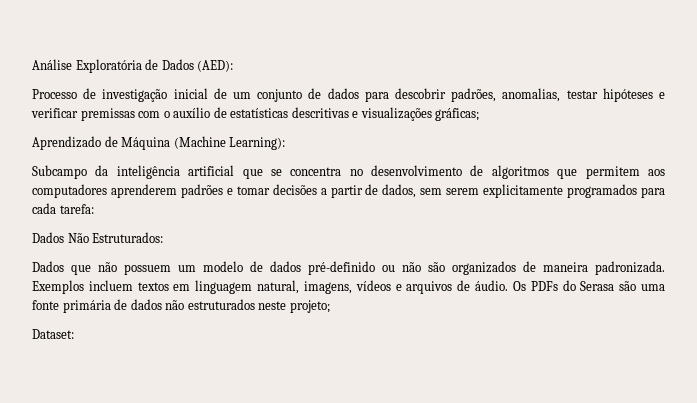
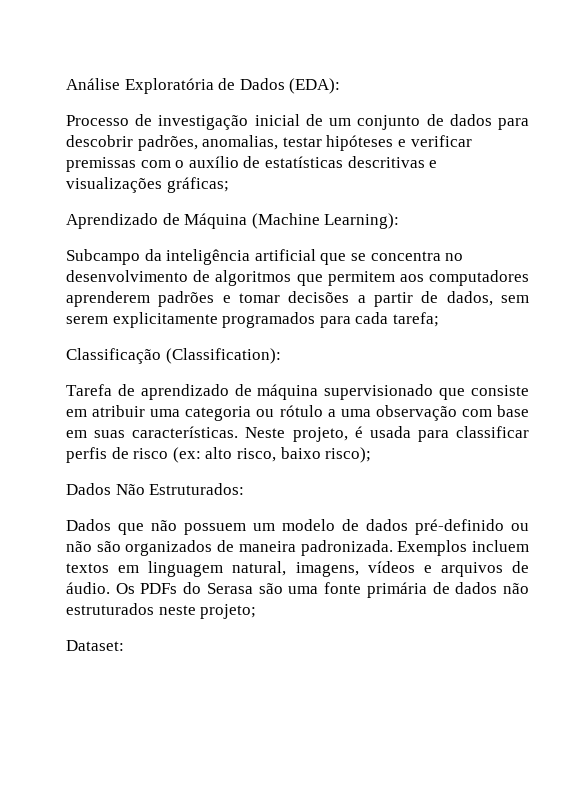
[197,60,234,72] (AED): -> [289,78,341,94] (EDA):
[59,204,94,214] tarefa: -> [392,312,439,327] [66,348,281,364] [66,384,529,400] [66,405,530,421] [66,426,529,442] [66,447,372,463] tarefa; // Classificação (Classification): // Tarefa de aprendizado de máquina supervisionado que consiste em atribuir uma categoria ou rótulo a uma observação com base em suas características. Neste projeto, é usada para classificar perfis de risco (ex: alto risco, baixo risco);

